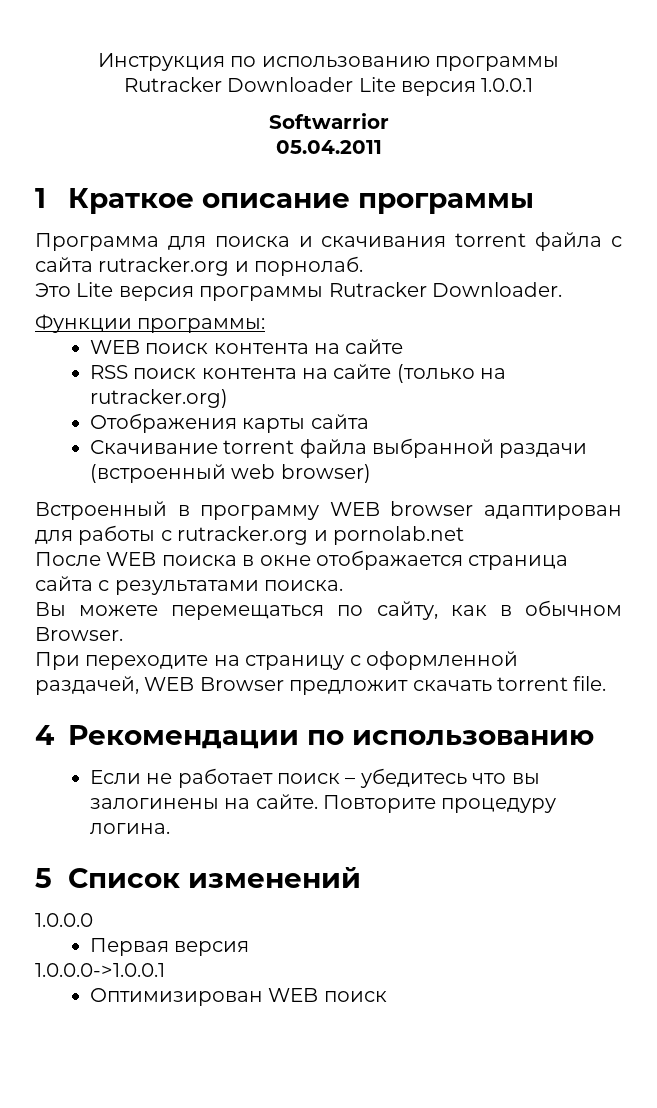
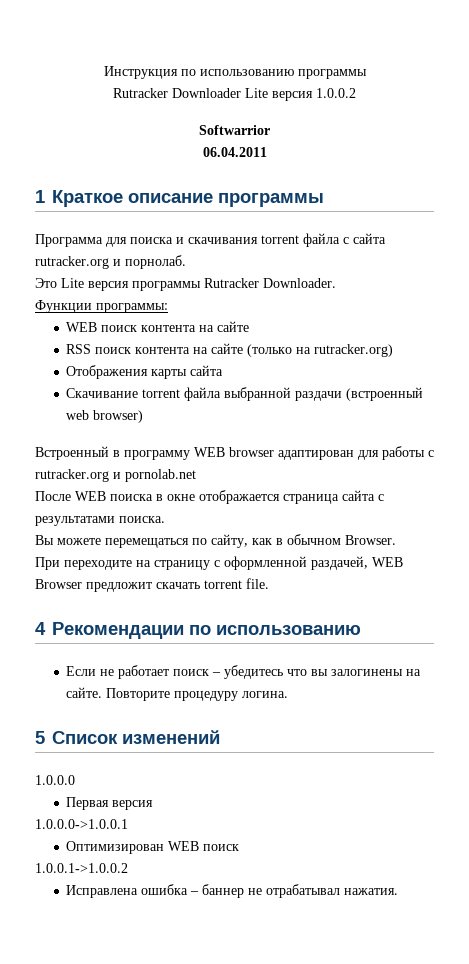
[481,78,534,92] 1.0.0.1 -> [316,88,356,98] 1.0.0.2
[275,140,382,154] 05.04.2011 -> [202,147,267,157] 06.04.2011
(387, 996) none -> [35,863,128,873] [66,884,399,898] // 1.0.0.1->1.0.0.2 // Исправлена ошибка – баннер не отрабатывал нажатия.

